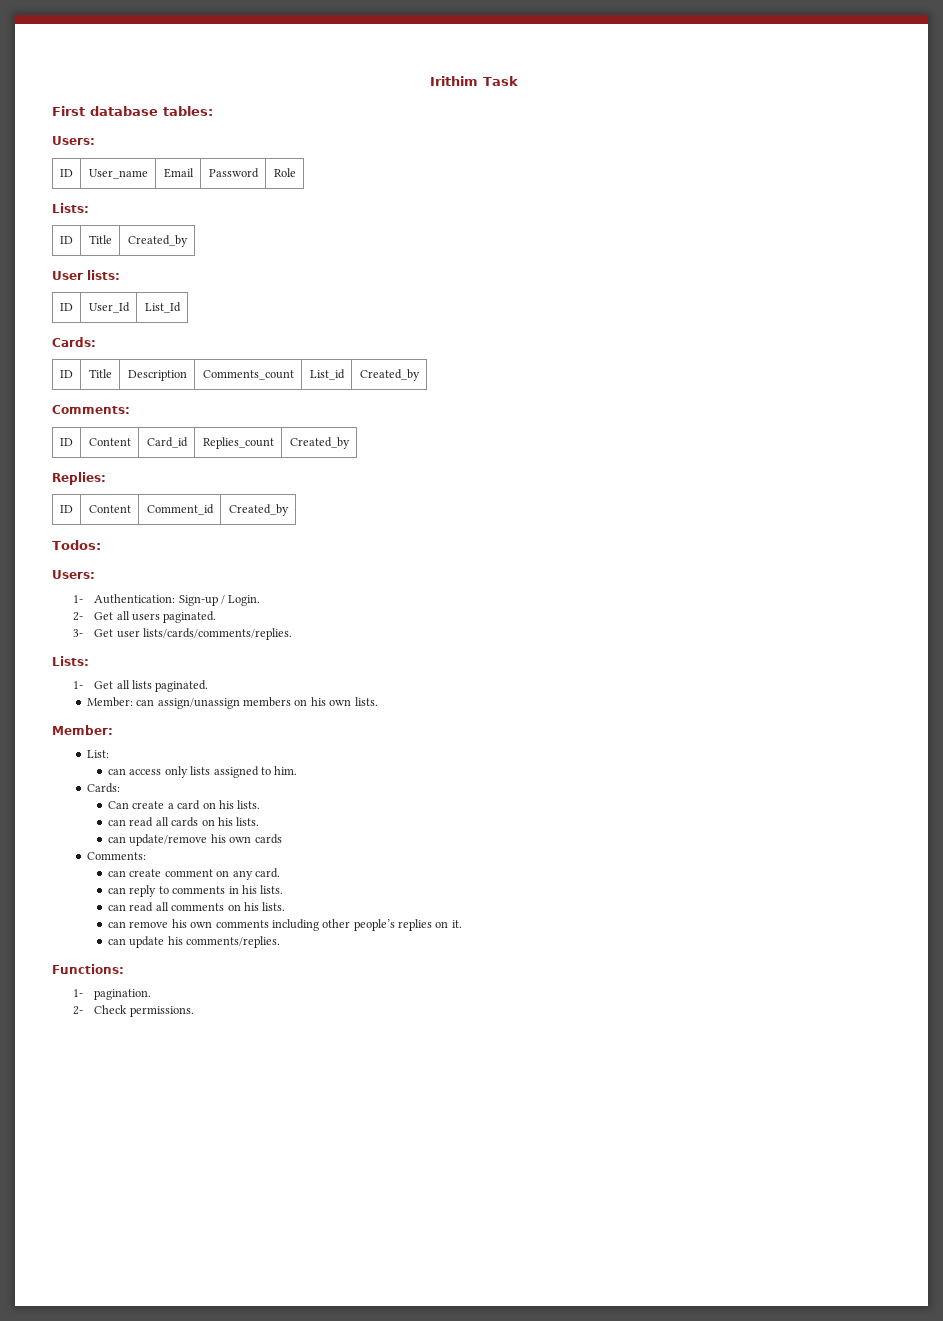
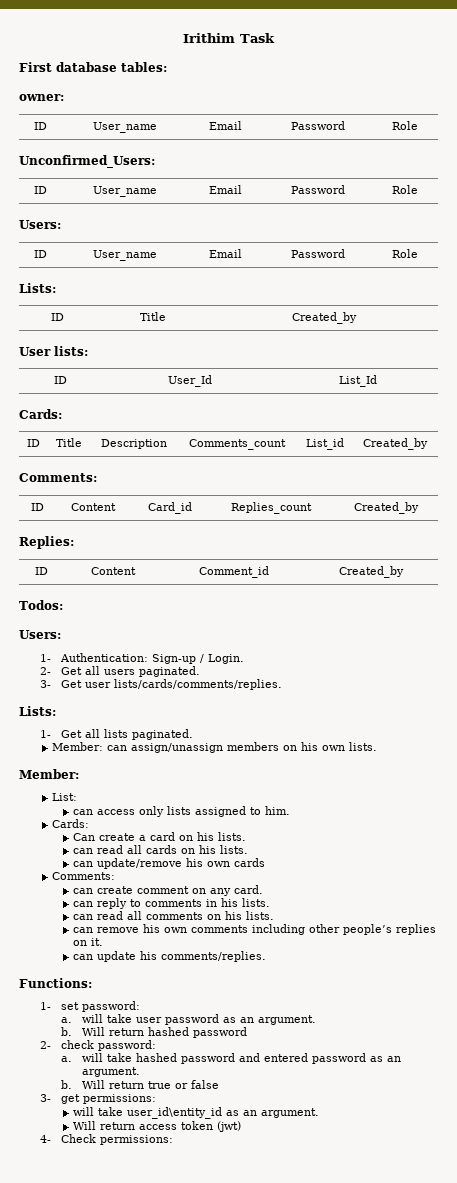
(213, 111) none -> [19,94,64,101] [34,122,47,130] [92,122,157,133] [209,121,242,130] [291,121,345,130] [392,121,418,130] [19,155,155,168] [34,186,47,194] [92,186,157,197] [209,185,242,194] [291,185,345,194] [392,185,418,194] // owner: // ID | User_name | Email | Password | Role // Unconfirmed_Users: // ID | User_name | Email | Password | Role
[94,989,152,1000] [73,1005,194,1017] pagination. // 2- Check permissions. -> [60,1001,140,1012] [60,1014,316,1025] [60,1027,247,1038] [39,1040,156,1051] [60,1053,401,1064] [81,1067,140,1077] [60,1080,219,1089] [39,1094,156,1104] [72,1107,319,1119] [72,1121,241,1132] [39,1134,173,1145] set password: // a. will take user password as an argument. // b. Will return hashed password // 2- check password: // a. will take hashed password and entered password as an argument. // b. Will return true or false // 3- get permissions: // will take user_id\entity_id as an argument. // Will return access token (jwt) // 4- Check permissions:

